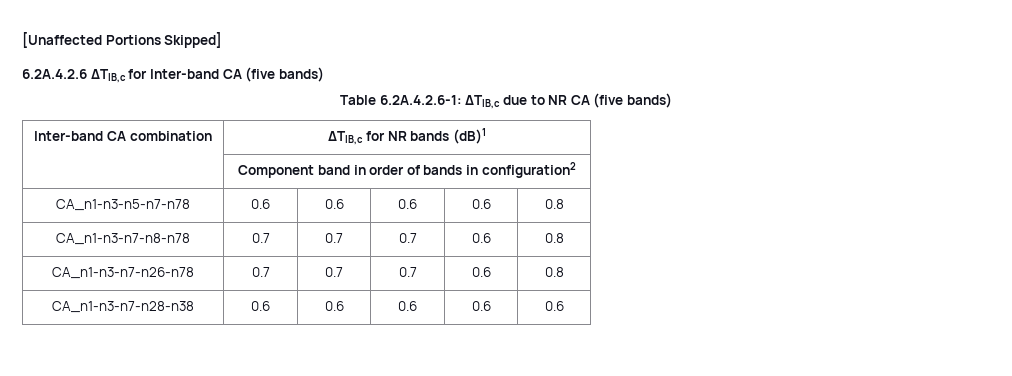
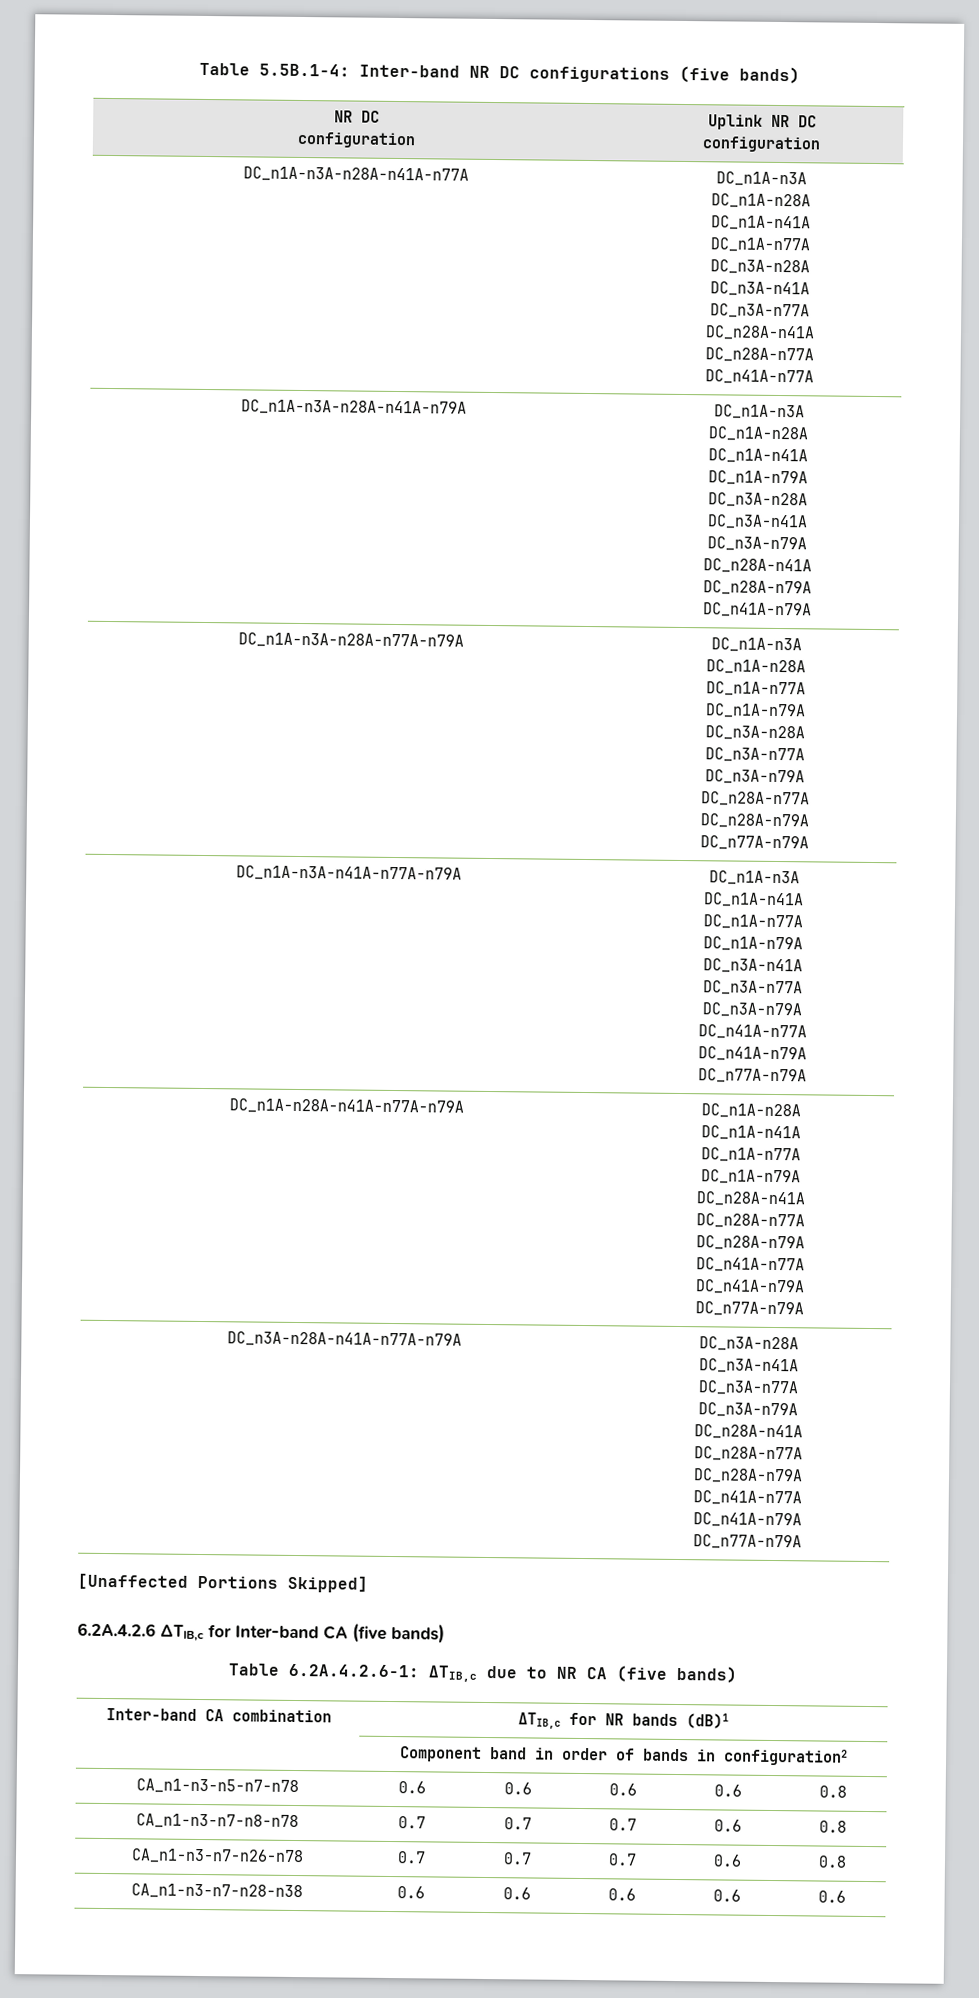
(22, 40) none -> [198,62,800,84] [334,110,381,123] [297,131,416,149] [707,114,817,130] [702,136,821,153] [243,166,469,183] [715,171,807,187] [711,193,811,209] [711,215,811,231] [710,237,810,253] [710,259,810,275] [710,281,810,297] [710,303,810,319] [704,325,815,341] [704,347,814,363] [704,369,814,385] [241,399,467,416] [713,404,805,420] [708,426,809,442] [708,448,808,464] [708,470,808,486] [708,492,808,508] [707,514,808,530] [707,536,807,552] [702,558,812,574] [702,580,812,596] [702,602,812,618] [238,632,464,649] [710,637,802,653] [706,659,806,675] [706,681,806,697] [705,703,806,719] [705,725,805,741] [705,747,805,763] [705,769,805,785] [700,791,810,807] [699,813,809,829] [699,835,809,851] [236,865,462,882] [708,870,800,886] [703,892,804,908] [703,914,803,930] [703,936,803,952] [703,958,803,974] [703,980,803,996] [702,1002,802,1018] [697,1024,807,1040] [697,1046,807,1062] [697,1068,807,1084] [228,1098,464,1115] [701,1103,801,1119] [701,1125,801,1141] [701,1147,801,1163] [701,1169,801,1185] [695,1191,805,1207] [695,1213,805,1229] [695,1235,805,1251] [695,1257,805,1273] [694,1279,805,1295] [694,1301,804,1317] [226,1331,462,1348] [699,1336,799,1352] [699,1358,799,1374] [698,1380,799,1396] [698,1402,798,1418] [693,1424,803,1440] [693,1446,803,1462] [692,1468,803,1484] [692,1490,802,1506] [692,1512,802,1528] [692,1534,802,1550] Table 5.5B.1-4: Inter-band NR DC configurations (five bands) // NR DC // configuration | Uplink NR DC // configuration // DC_n1A-n3A-n28A-n41A-n77A | DC_n1A-n3A // DC_n1A-n28A // DC_n1A-n41A // DC_n1A-n77A // DC_n3A-n28A // DC_n3A-n41A // DC_n3A-n77A // DC_n28A-n41A // DC_n28A-n77A // DC_n41A-n77A // DC_n1A-n3A-n28A-n41A-n79A | DC_n1A-n3A // DC_n1A-n28A // DC_n1A-n41A // DC_n1A-n79A // DC_n3A-n28A // DC_n3A-n41A // DC_n3A-n79A // DC_n28A-n41A // DC_n28A-n79A // DC_n41A-n79A // DC_n1A-n3A-n28A-n77A-n79A | DC_n1A-n3A // DC_n1A-n28A // DC_n1A-n77A // DC_n1A-n79A // DC_n3A-n28A // DC_n3A-n77A // DC_n3A-n79A // DC_n28A-n77A // DC_n28A-n79A // DC_n77A-n79A // DC_n1A-n3A-n41A-n77A-n79A | DC_n1A-n3A // DC_n1A-n41A // DC_n1A-n77A // DC_n1A-n79A // DC_n3A-n41A // DC_n3A-n77A // DC_n3A-n79A // DC_n41A-n77A // DC_n41A-n79A // DC_n77A-n79A // DC_n1A-n28A-n41A-n77A-n79A | DC_n1A-n28A // DC_n1A-n41A // DC_n1A-n77A // DC_n1A-n79A // DC_n28A-n41A // DC_n28A-n77A // DC_n28A-n79A // DC_n41A-n77A // DC_n41A-n79A // DC_n77A-n79A // DC_n3A-n28A-n41A-n77A-n79A | DC_n3A-n28A // DC_n3A-n41A // DC_n3A-n77A // DC_n3A-n79A // DC_n28A-n41A // DC_n28A-n77A // DC_n28A-n79A // DC_n41A-n77A // DC_n41A-n79A // DC_n77A-n79A //

